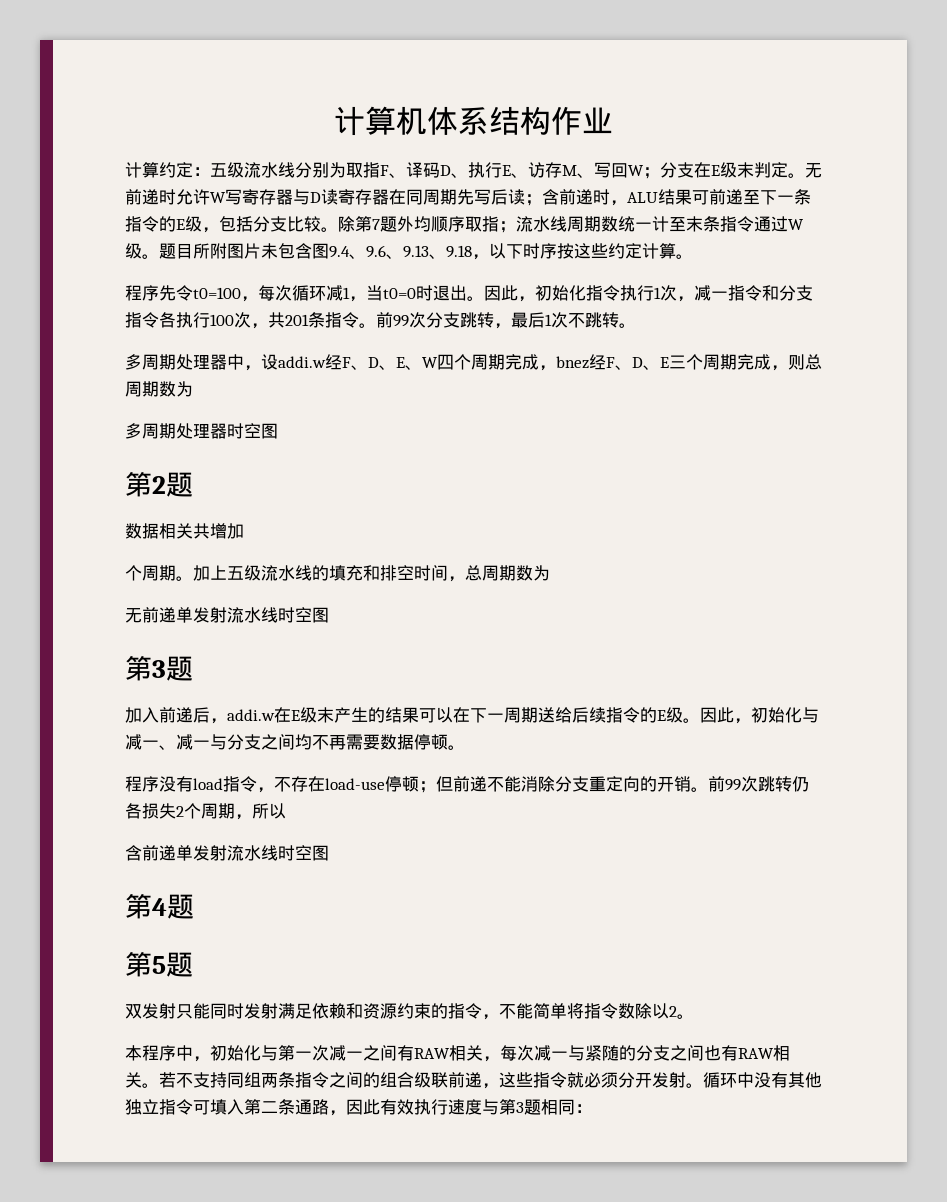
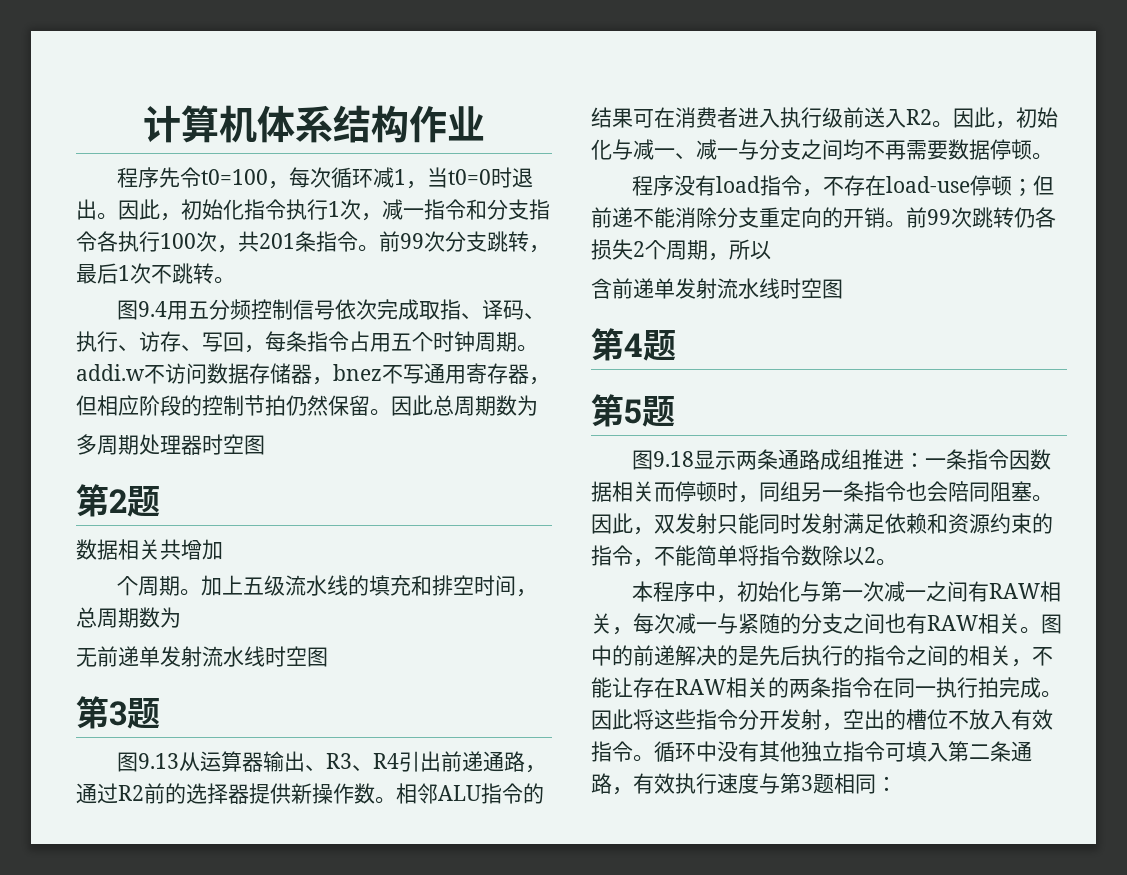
[125,162,822,179] [125,189,811,206] [125,216,804,233] [125,243,693,260] // 计算约定：五级流水线分别为取指F、译码D、执行E、访存M、写回W；分支在E级末判定。无前递时允许W写寄存器与D读寄存器在同周期先写后读；含前递时，ALU结果可前递至下一条指令的E级，包括分支比较。除第7题外均顺序取指；流水线周期数统一计至末条指令通过W级。题目所附图片未包含图9.4、9.6、9.13、9.18，以下时序按这些约定计算。 -> (485, 123) none
[125,354,805,371] 多周期处理器中，设addi.w经F、D、E、W四个周期完成，bnez经F、D、E三个周期完成，则 -> [116,299,545,320] [76,331,538,353] [76,363,550,385] [76,395,433,416] 图9.4用五分频控制信号依次完成取指、译码、执行、访存、写回，每条指令占用五个时钟周期。addi.w不访问数据存储器，bnez不写通用寄存器，但相应阶段的控制节拍仍然保留。因此
[125,707,683,724] 加入前递后，addi.w在E级末产生的结果可以在下一周期送给后续指令的E级 -> [116,751,546,773] [76,783,544,804] [591,107,932,128] 图9.13从运算器输出、R3、R4引出前递通路，通过R2前的选择器提供新操作数。相邻ALU指令的结果可在消费者进入执行级前送入R2
(193, 964) none -> [631,449,1051,470] [591,481,1053,503] [591,513,654,535] 图9.18显示两条通路成组推进：一条指令因数据相关而停顿时，同组另一条指令也会陪同阻塞。因此，
[159,1072,499,1089] 若不支持同组两条指令之间的组合级联前递， -> [1041,614,1062,634] [591,645,1053,667] [591,677,1062,698] [591,709,654,730] 图中的前递解决的是先后执行的指令之间的相关，不能让存在RAW相关的两条指令在同一执行拍完成。因此将
[567,1072,618,1088] 就必须 -> (738, 719) none
(686, 1080) none -> [822,709,1053,731] [591,741,633,762] ，空出的槽位不放入有效指令
[346,1099,380,1115] 因此 -> (633, 791) none

